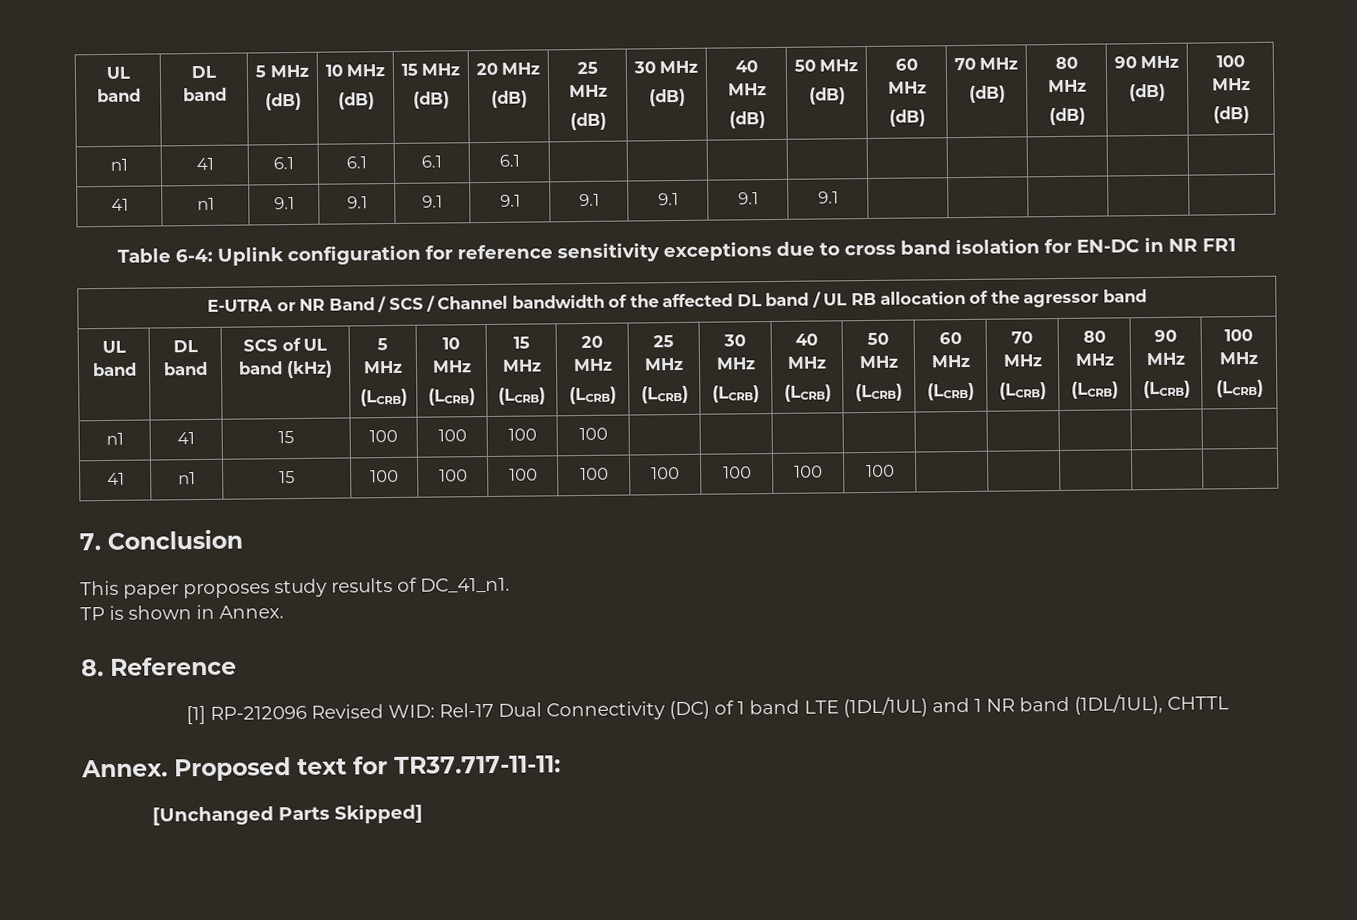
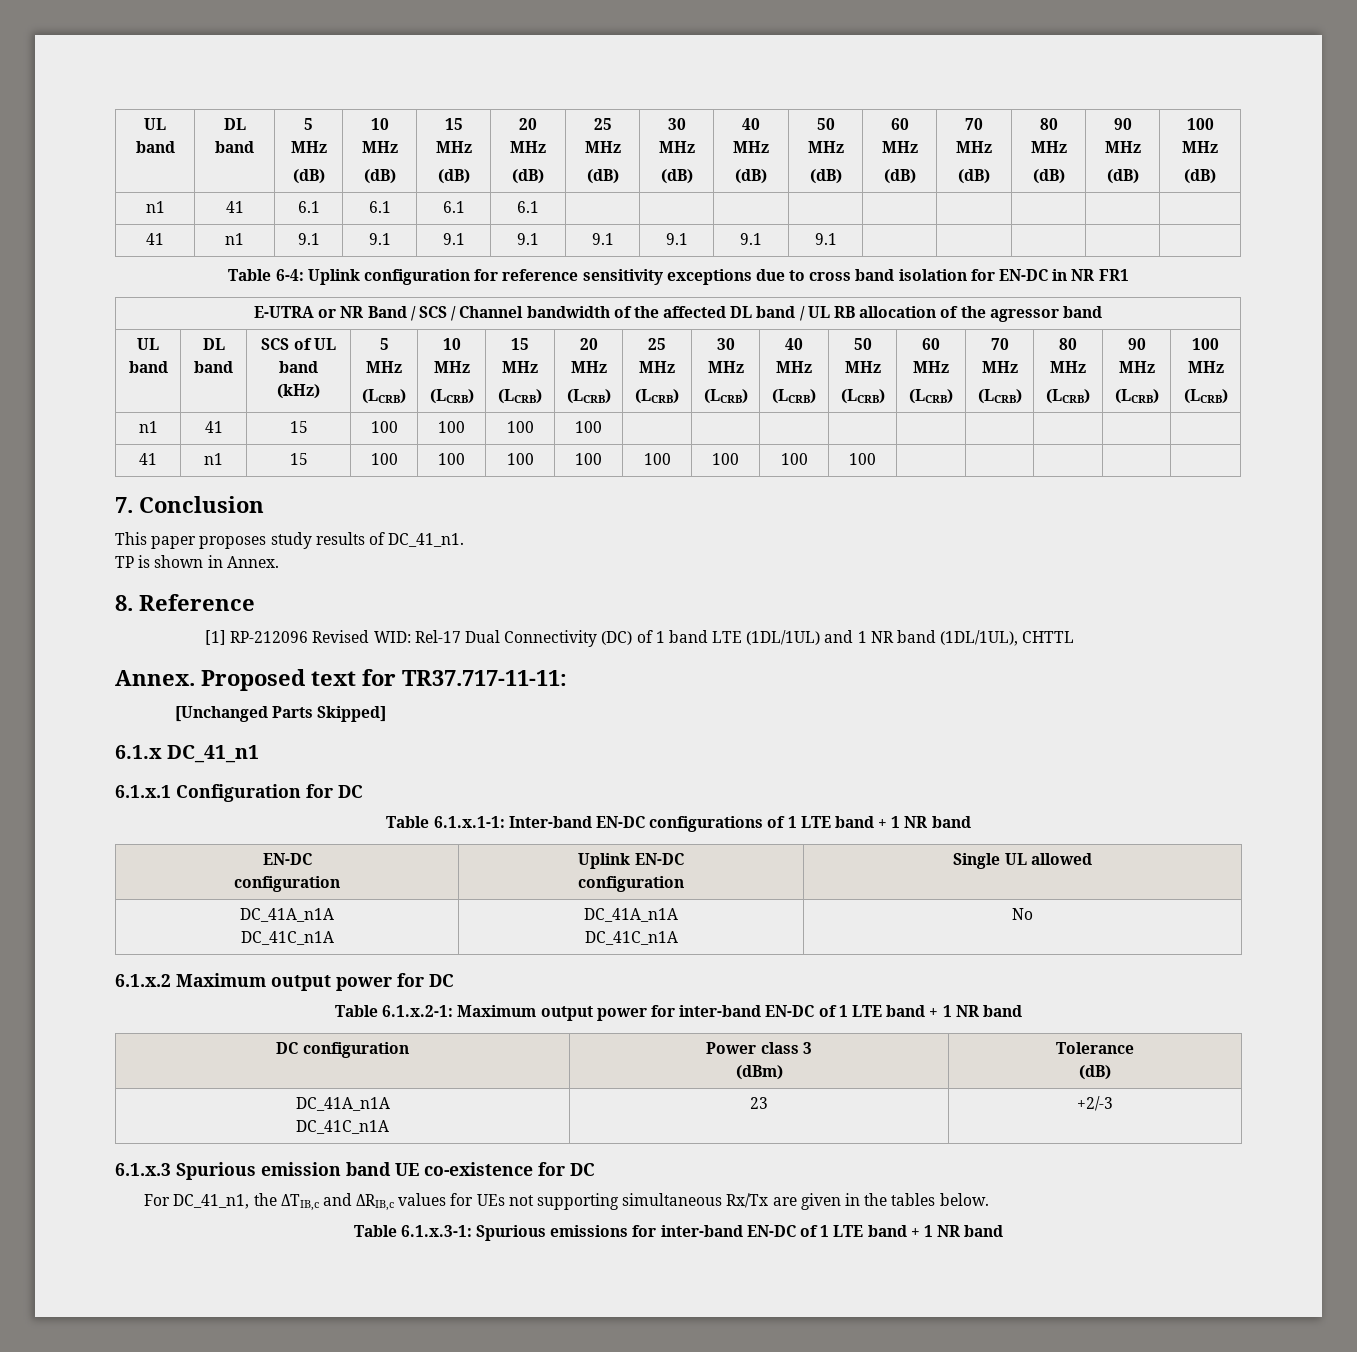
(423, 813) none -> [115,745,260,763] [115,784,363,802] [386,816,971,832] [262,853,312,865] [234,876,340,892] [578,853,684,869] [578,876,684,892] [953,853,1092,869] [240,908,334,922] [240,931,334,945] [584,908,678,922] [584,931,678,945] [1012,908,1033,920] [115,973,454,991] [335,1005,1022,1021] [276,1042,409,1058] [706,1042,812,1054] [735,1065,783,1080] [1056,1042,1134,1054] [1079,1065,1111,1080] [295,1097,390,1111] [296,1120,389,1134] [750,1097,768,1109] [1077,1096,1113,1111] [115,1162,595,1180] [144,1193,989,1211] [353,1225,1004,1241] // 6.1.x DC_41_n1 // 6.1.x.1 Configuration for DC // Table 6.1.x.1-1: Inter-band EN-DC configurations of 1 LTE band + 1 NR band // EN-DC // configuration | Uplink EN-DC // configuration | Single UL allowed // DC_41A_n1A // DC_41C_n1A | DC_41A_n1A // DC_41C_n1A | No // 6.1.x.2 Maximum output power for DC // Table 6.1.x.2-1: Maximum output power for inter-band EN-DC of 1 LTE band + 1 NR band // DC configuration | Power class 3 // (dBm) | Tolerance // (dB) // DC_41A_n1A // DC_41C_n1A | 23 | +2/-3 // 6.1.x.3 Spurious emission band UE co-existence for DC // For DC_41_n1, the ΔTIB,c and ΔRIB,c values for UEs not supporting simultaneous Rx/Tx are given in the tables below. // Table 6.1.x.3-1: Spurious emissions for inter-band EN-DC of 1 LTE band + 1 NR band

